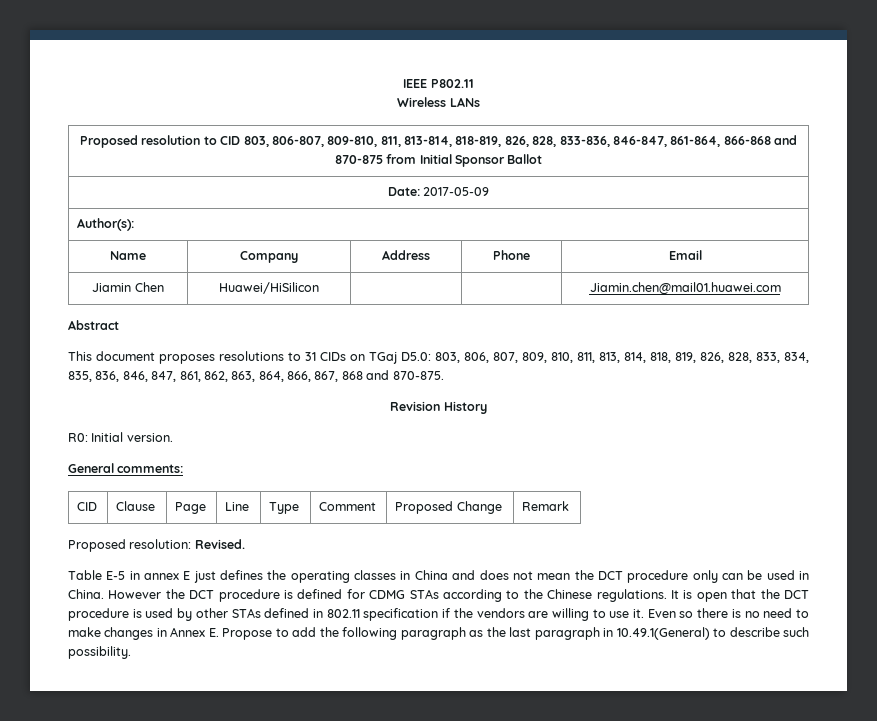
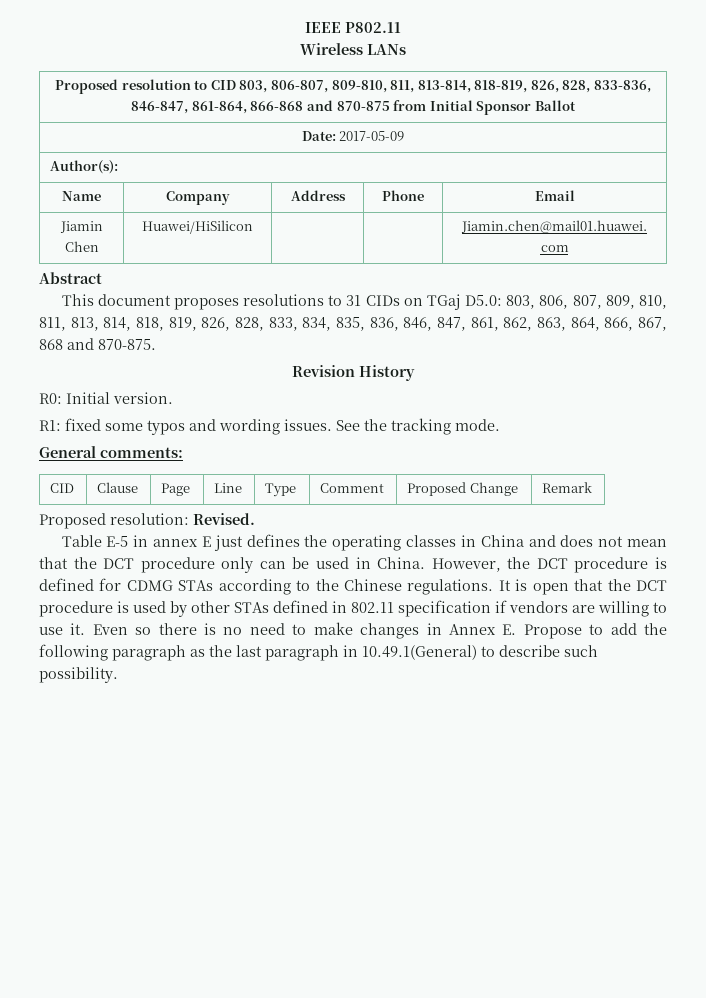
(173, 437) none -> [39,418,500,435] // R1: fixed some typos and wording issues. See the tracking mode.
(571, 576) none -> [39,557,68,569] that
[108,590,162,599] However -> [431,558,501,572] However,
[453,608,473,618] the -> (507, 606) none

